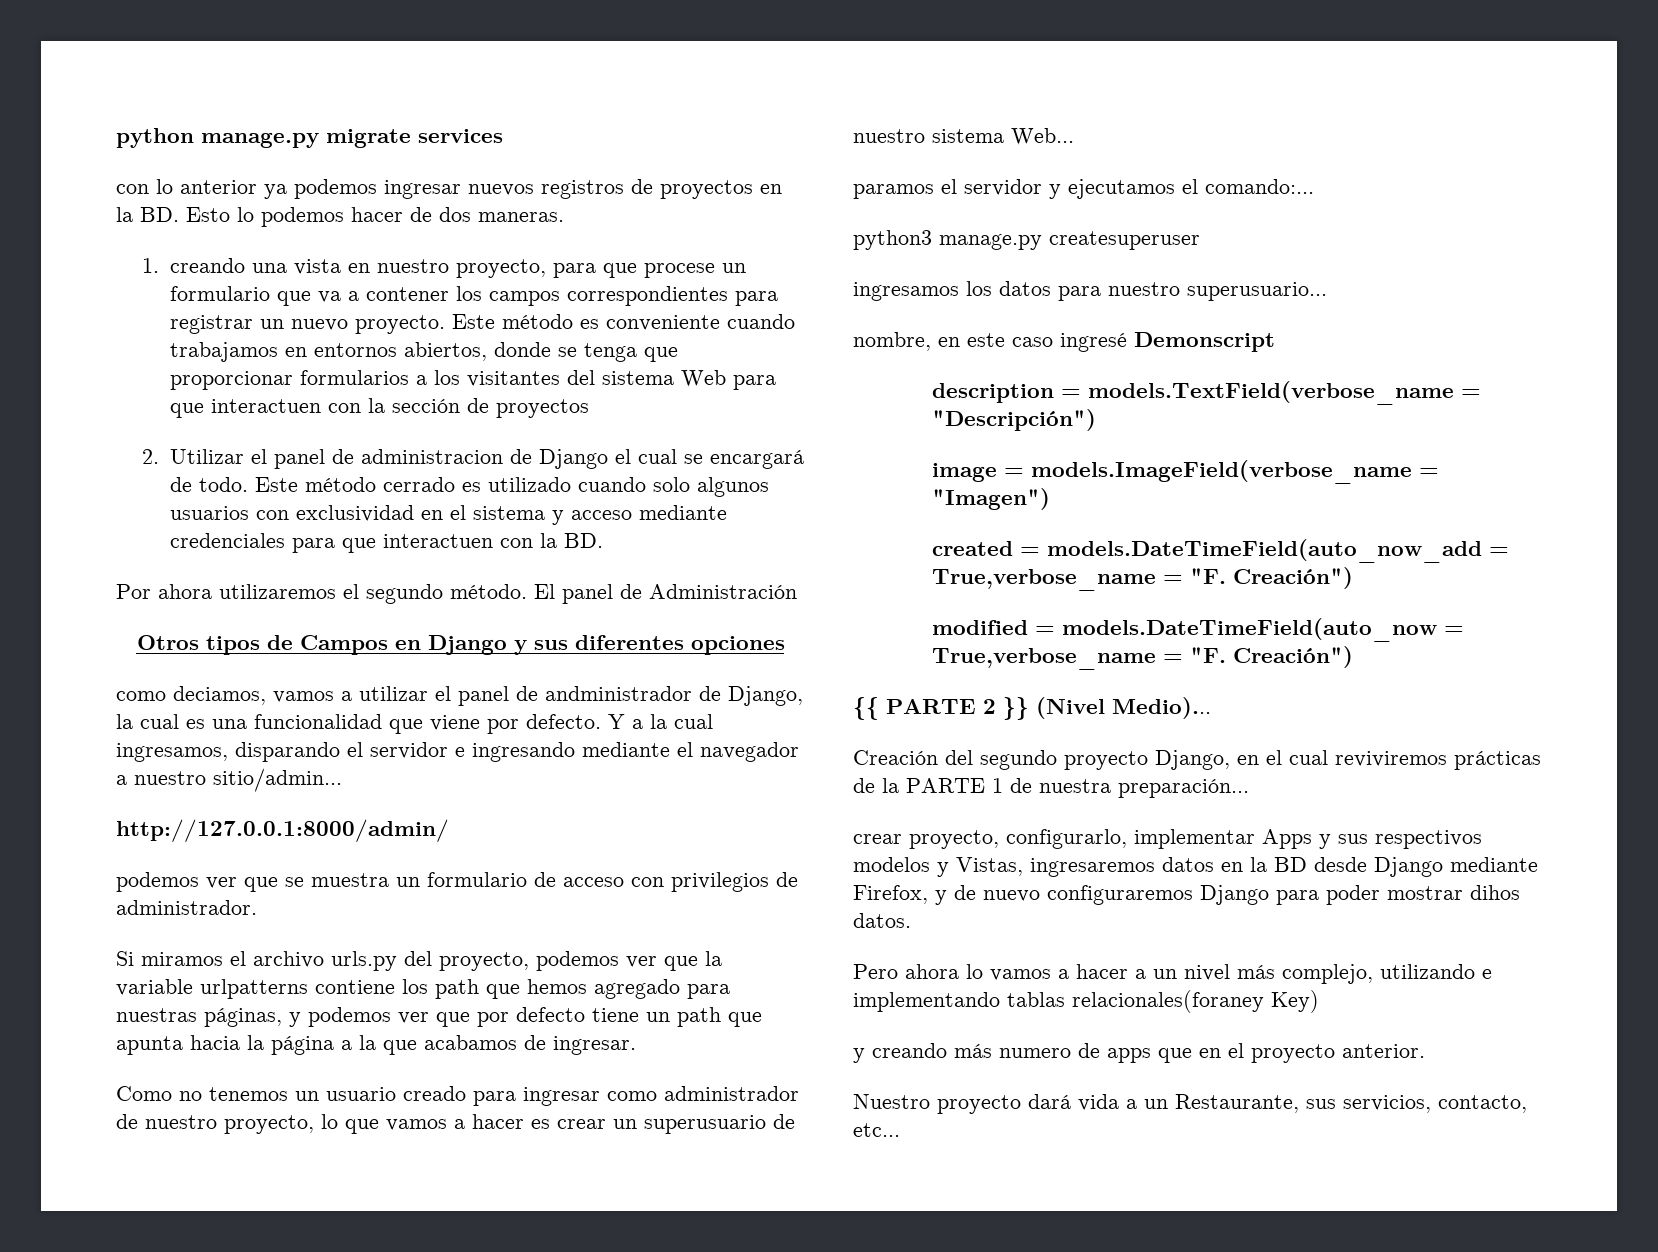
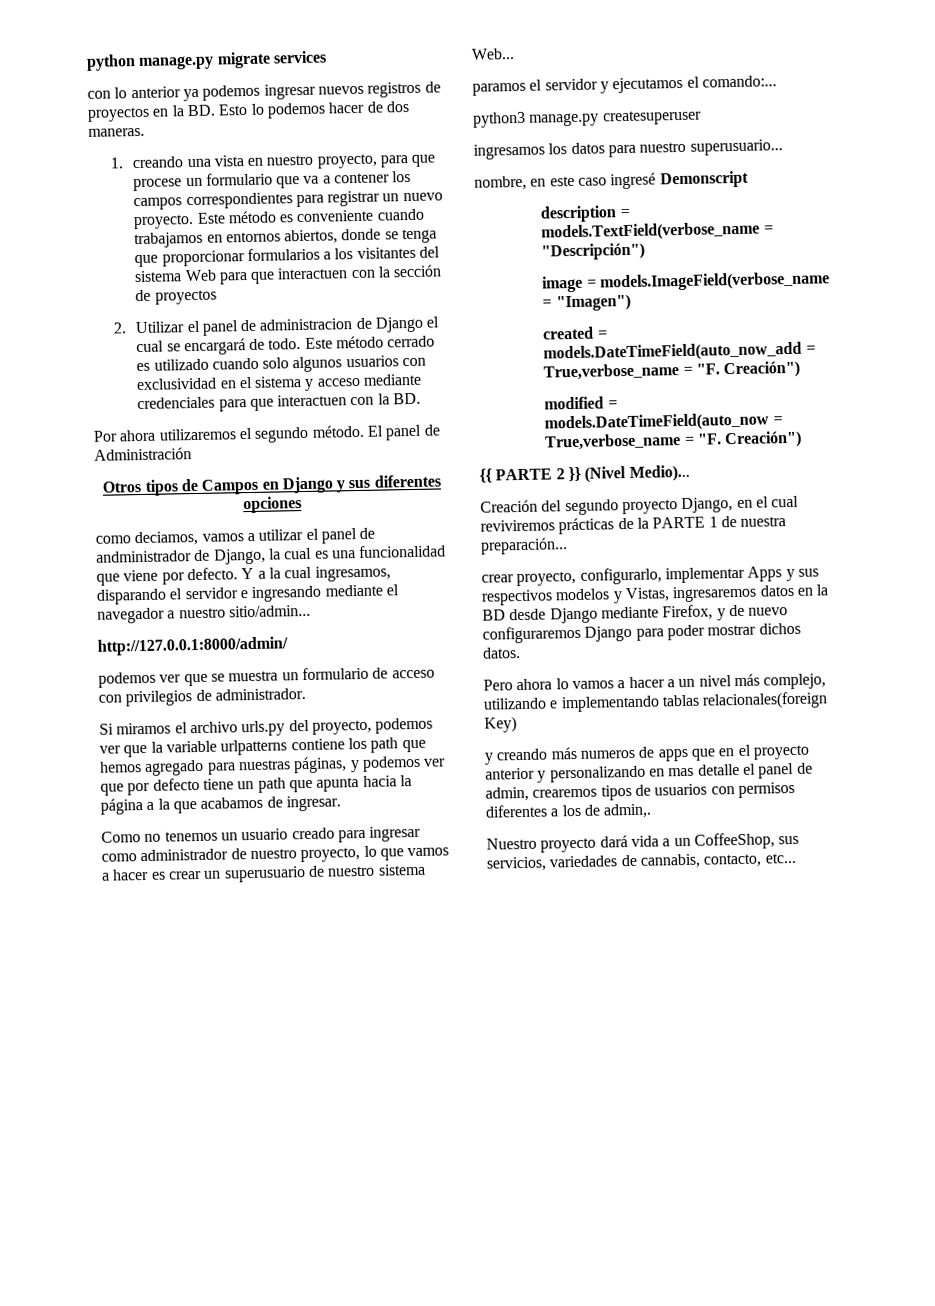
[1470,885,1520,900] dihos -> [758,622,801,635] dichos
[1072,990,1264,1013] relacionales(foraney -> [702,691,829,710] relacionales(foreign
[999,1048,1071,1058] numero -> [579,749,635,759] numeros
[1342,1044,1425,1058] anterior. -> [485,762,813,783] [485,781,795,802] [485,803,653,819] anterior y personalizando en mas detalle el panel de admin, crearemos tipos de usuarios con permisos diferentes a los de admin,.
[1175,1094,1299,1113] Restaurante, -> [693,832,775,850] CoffeeShop,
(1431, 1104) none -> [549,853,701,869] variedades de cannabis,

